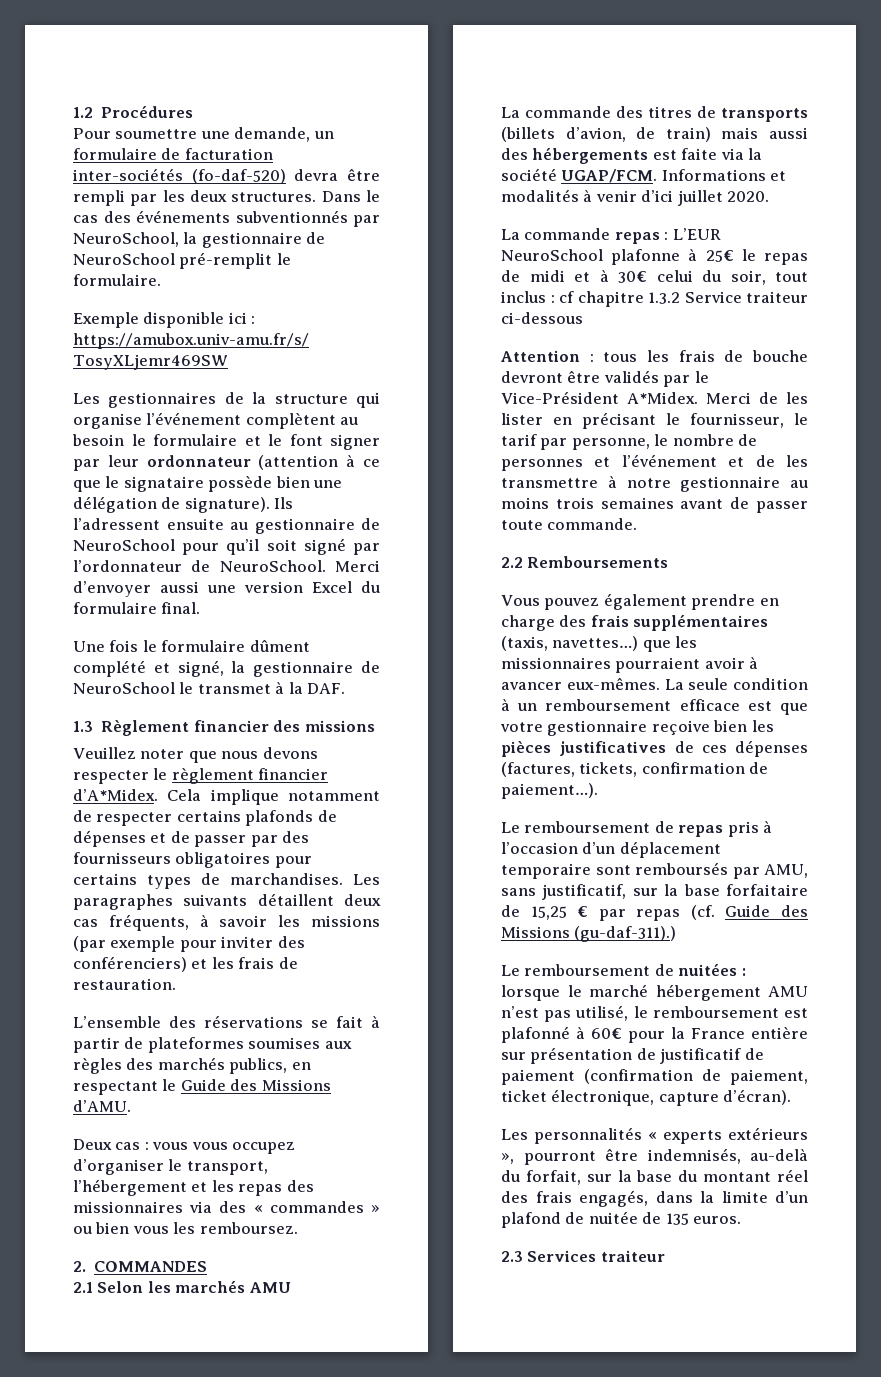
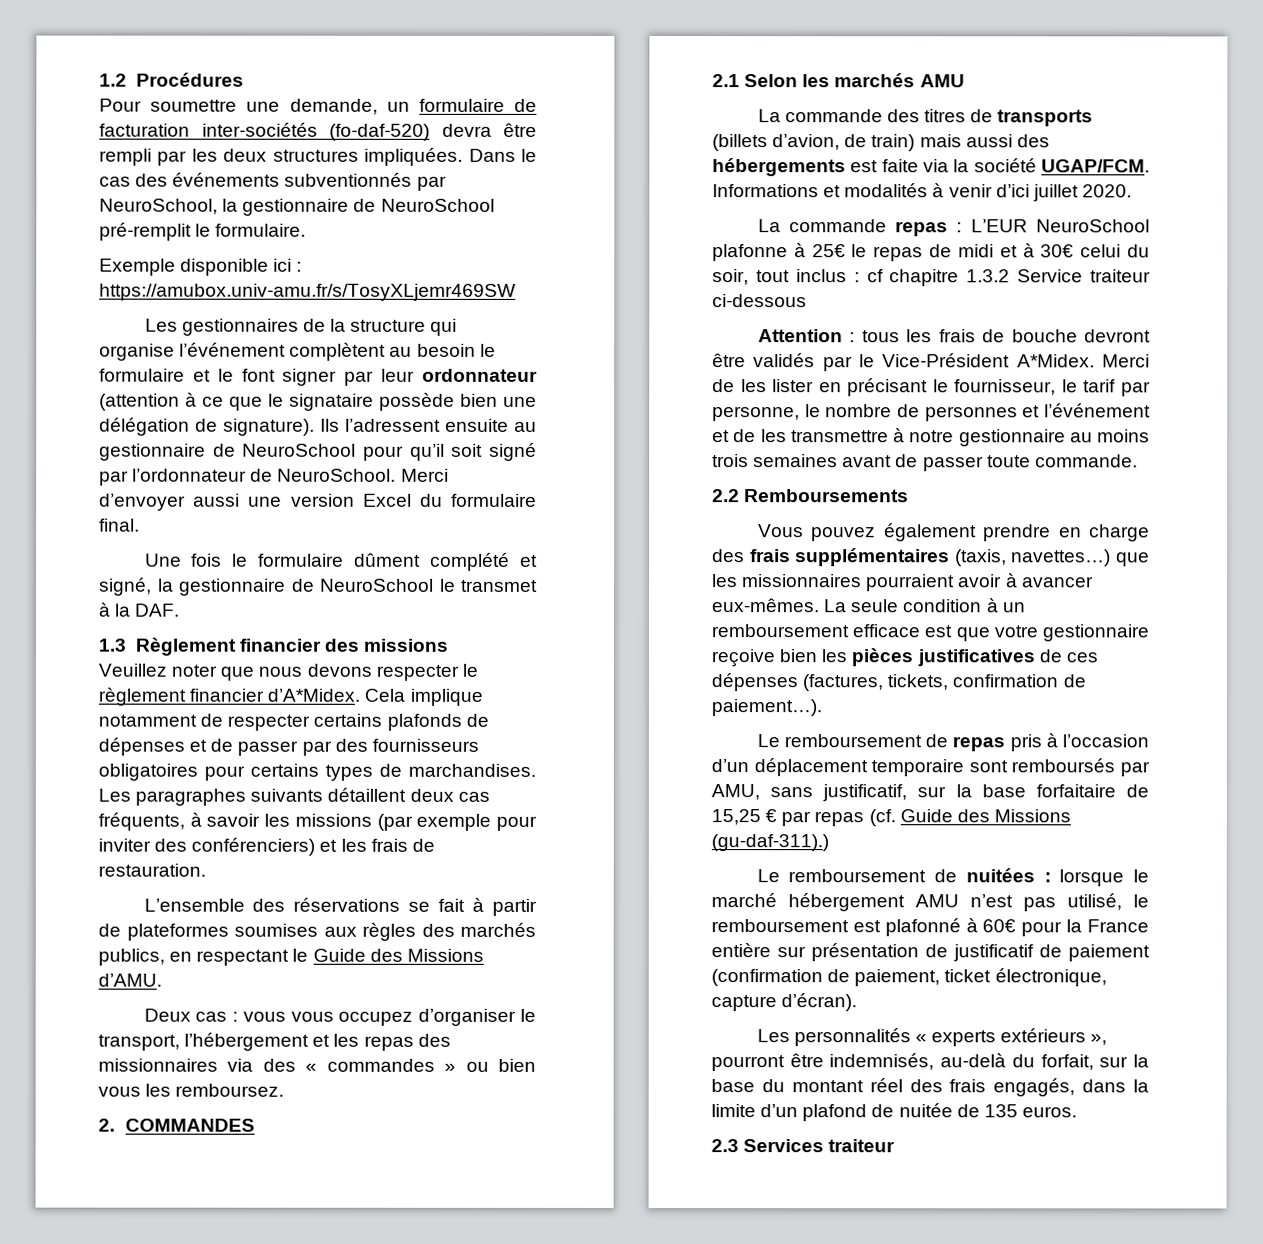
[231,192,317,202] structures. -> [272,147,464,166] structures impliquées.

